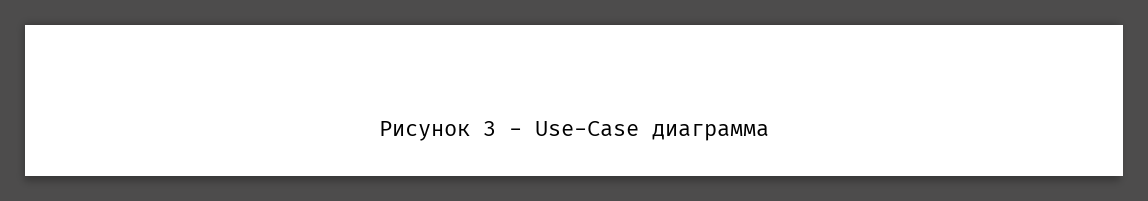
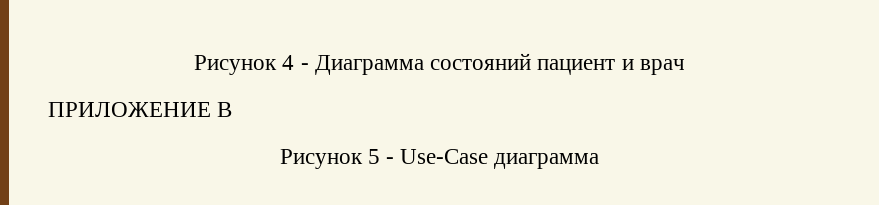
[379,121,496,141] Рисунок 3 -> [194,53,685,75] [48,102,233,117] [279,149,380,169] Рисунок 4 - Диаграмма состояний пациент и врач // ПРИЛОЖЕНИЕ В // Рисунок 5

